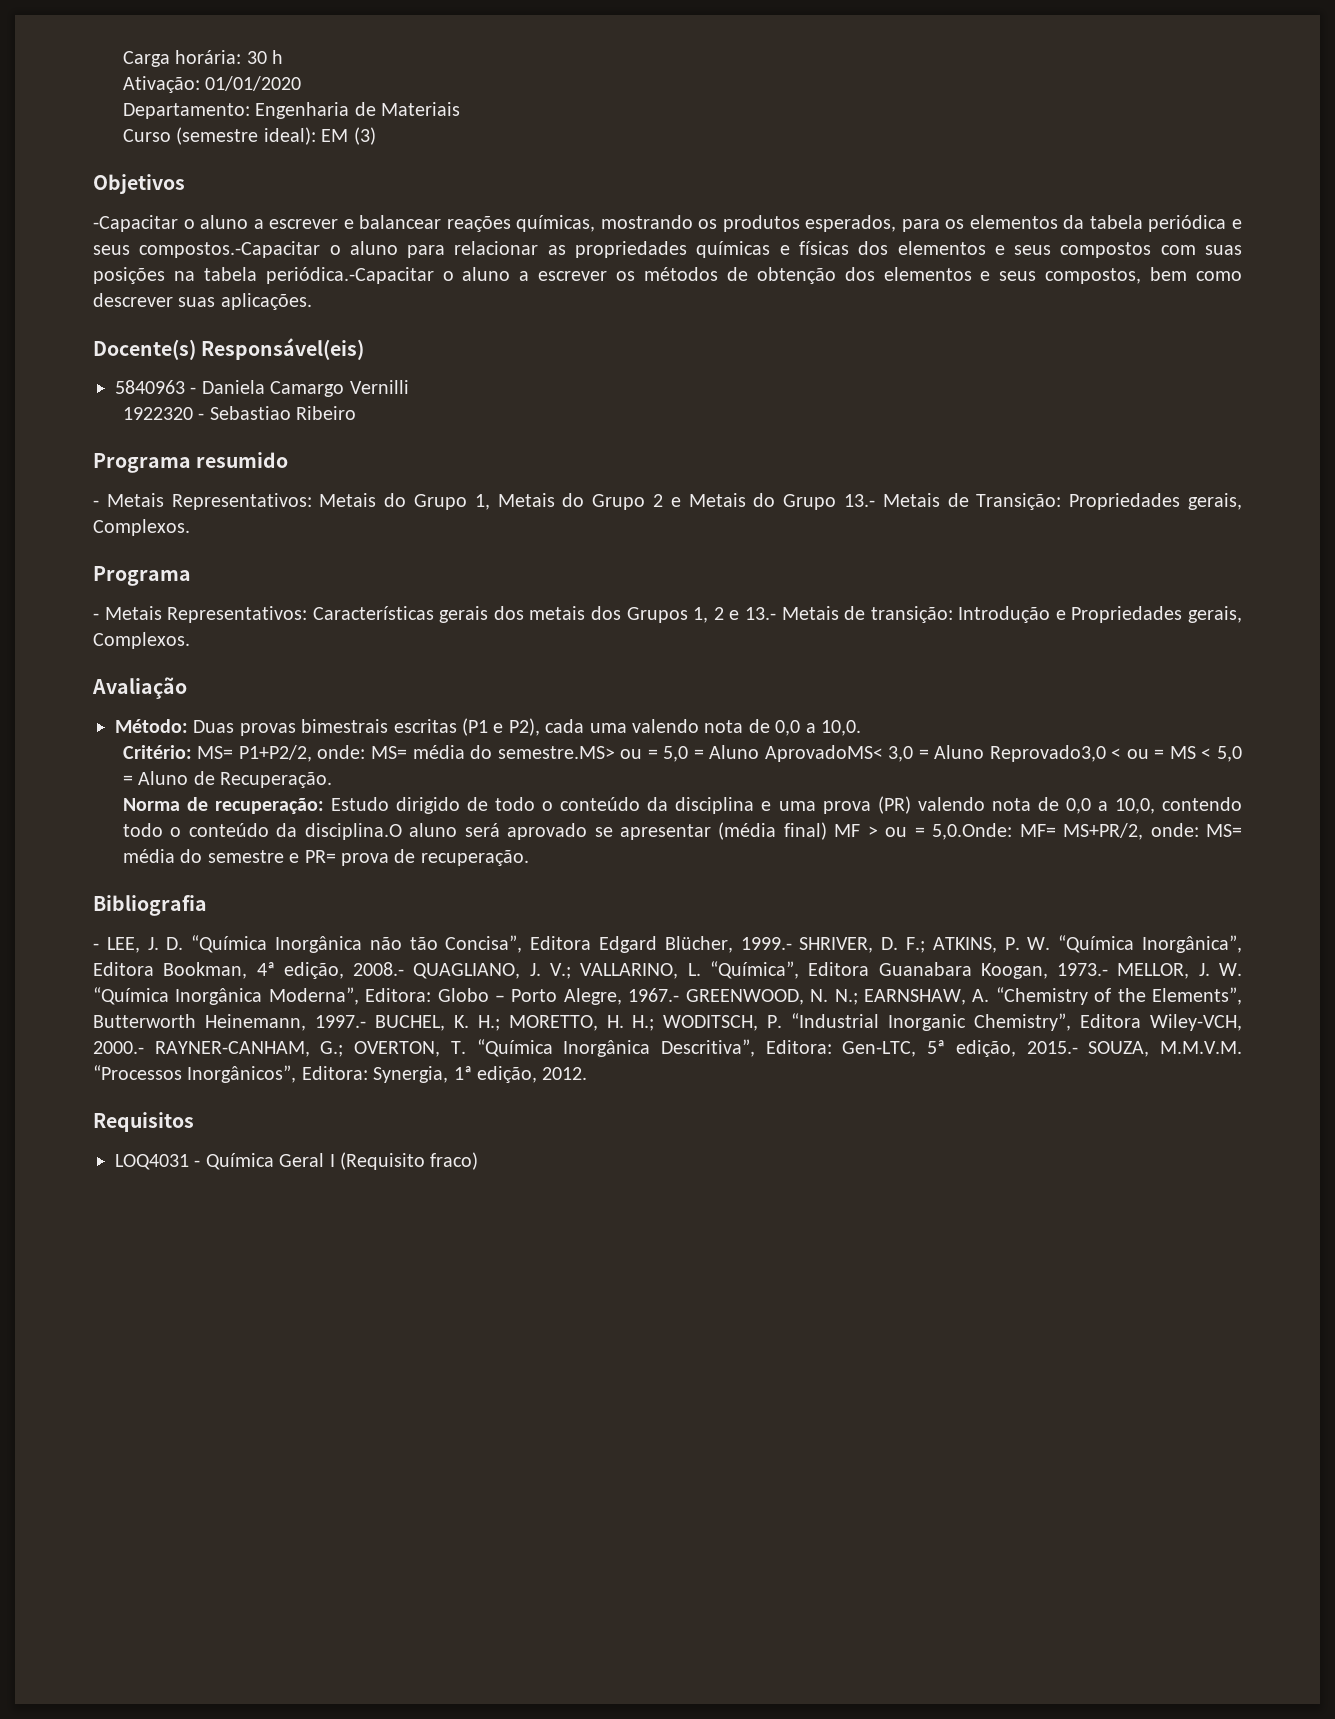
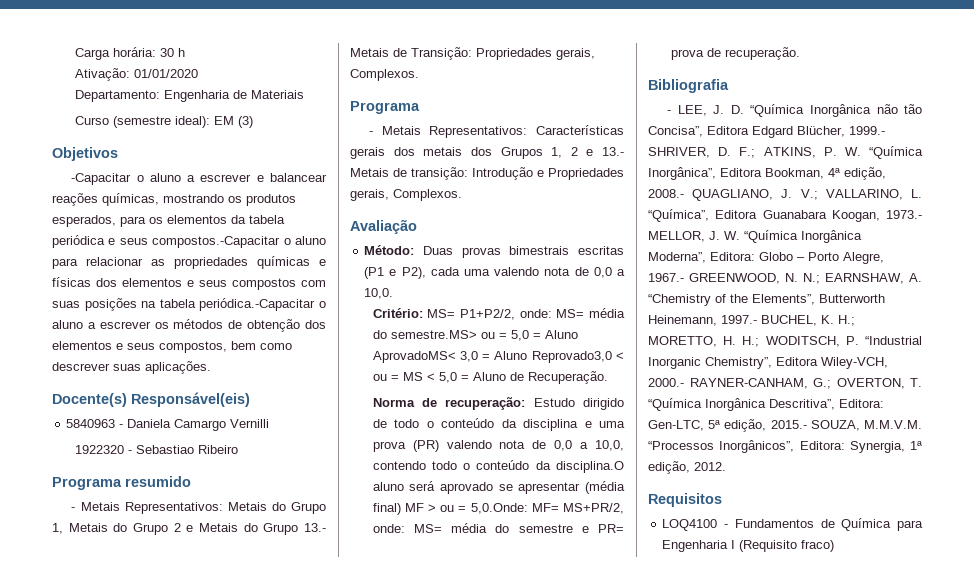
[115,1153,325,1170] LOQ4031 - Química Geral -> [662,518,923,531] [662,540,729,552] LOQ4100 - Fundamentos de Química para Engenharia

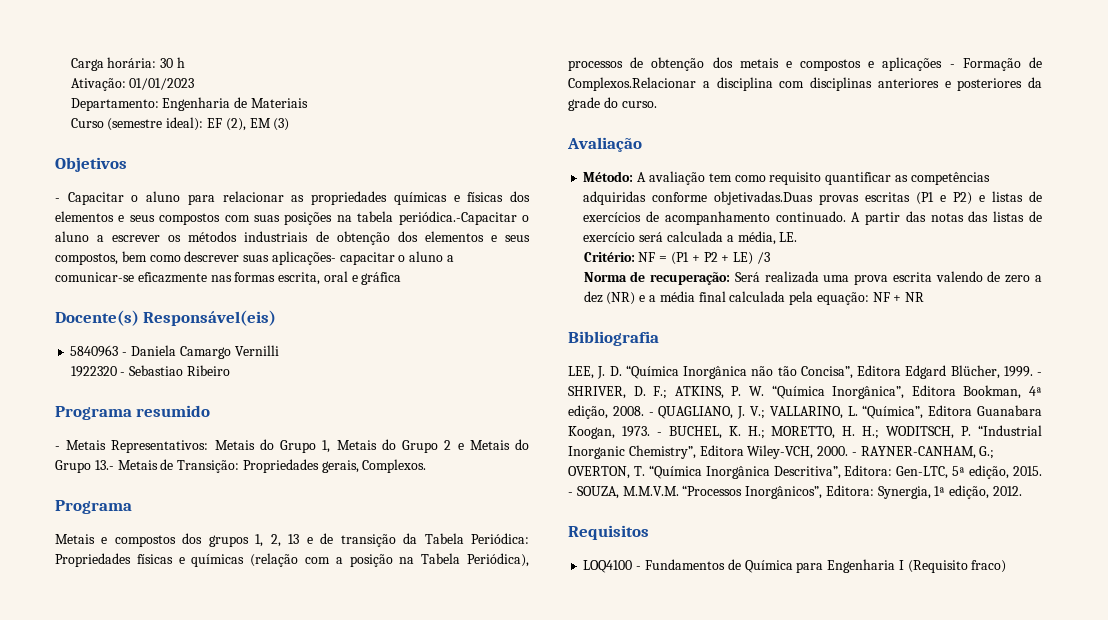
[133,69,198,78] 01/01/2020 -> [129,78,195,90] 01/01/2023
(210, 122) none -> [206,118,246,131] EF (2),
[71,173,327,185] [52,193,296,206] [52,215,285,227] [52,235,281,248] -Capacitar o aluno a escrever e balancear reações químicas, mostrando os produtos esperados, para os elementos da tabela periódica e seus compostos.-Capacitar -> [55,192,124,205] - Capacitar
(224, 324) none -> [244,231,309,242] industriais
[145,361,211,374] aplicações. -> [271,251,455,265] [55,271,402,285] aplicações- capacitar o aluno a comunicar-se eficazmente nas formas escrita, oral e gráfica
[369,125,624,138] [350,147,624,159] [350,167,624,180] [350,189,462,201] [350,219,417,234] [364,245,624,258] [364,267,625,279] [364,288,394,299] [372,308,625,320] [372,330,578,341] [372,351,624,363] [372,371,608,384] [372,397,624,410] [372,418,625,431] [372,440,624,452] [372,460,624,473] [372,481,625,494] [372,503,624,515] [372,523,624,533] [670,47,800,60] - Metais Representativos: Características gerais dos metais dos Grupos 1, 2 e 13.- Metais de transição: Introdução e Propriedades gerais, Complexos. // Avaliação // Método: Duas provas bimestrais escritas (P1 e P2), cada uma valendo nota de 0,0 a 10,0. // Critério: MS= P1+P2/2, onde: MS= média do semestre.MS> ou = 5,0 = Aluno AprovadoMS< 3,0 = Aluno Reprovado3,0 < ou = MS < 5,0 = Aluno de Recuperação. // Norma de recuperação: Estudo dirigido de todo o conteúdo da disciplina e uma prova (PR) valendo nota de 0,0 a 10,0, contendo todo o conteúdo da disciplina.O aluno será aprovado se apresentar (média final) MF > ou = 5,0.Onde: MF= MS+PR/2, onde: MS= média do semestre e PR= prova de recuperação. -> [55,533,529,547] [55,553,529,567] [568,57,1042,71] [568,77,1042,91] [568,97,657,111] [567,137,642,152] [583,171,990,185] [583,191,1042,205] [583,211,1042,225] [583,231,798,245] [583,252,770,265] [583,271,1042,285] [583,291,925,305] Metais e compostos dos grupos 1, 2, 13 e de transição da Tabela Periódica: Propriedades físicas e químicas (relação com a posição na Tabela Periódica), processos de obtenção dos metais e compostos e aplicações - Formação de Complexos.Relacionar a disciplina com disciplinas anteriores e posteriores da grade do curso. // Avaliação // Método: A avaliação tem como requisito quantificar as competências adquiridas conforme objetivadas.Duas provas escritas (P1 e P2) e listas de exercícios de acompanhamento continuado. A partir das notas das listas de exercício será calculada a média, LE. // Critério: NF = (P1 + P2 + LE) /3 // Norma de recuperação: Será realizada uma prova escrita valendo de zero a dez (NR) e a média final calculada pela equação: NF + NR
[667,110,672,114] - -> (659, 338) none
[849,126,885,135] 1999.- -> [1003,366,1042,377] 1999. -
[648,189,684,198] 2008.- -> [612,406,654,416] 2008. -
[886,210,922,219] [648,230,862,243] [648,252,884,264] [648,273,922,284] [648,294,885,306] [648,315,757,326] 1973.- MELLOR, J. W. “Química Inorgânica Moderna”, Editora: Globo – Porto Alegre, 1967.- GREENWOOD, N. N.; EARNSHAW, A. “Chemistry of the Elements”, Butterworth Heinemann, 1997.- -> [621,426,662,437] 1973. -
[648,378,684,387] 2000.- -> [817,446,857,456] 2000. -
[770,420,807,429] 2015.- -> [1013,466,1042,476] [568,492,573,496] 2015. -

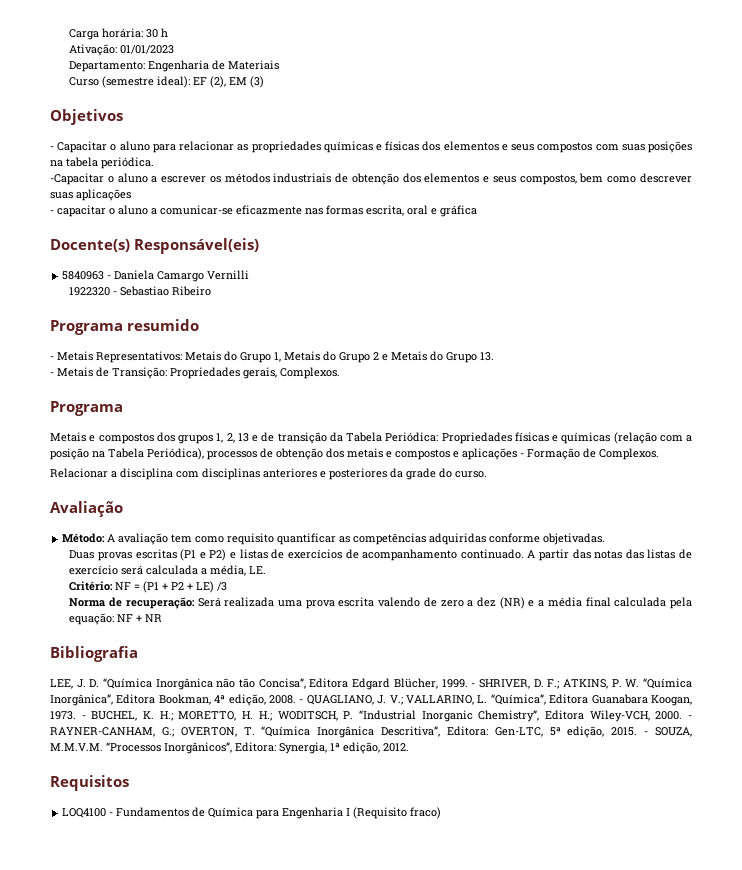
[398,211,517,225] periódica.-Capacitar -> [101,157,154,169] [50,173,104,185] periódica. // -Capacitar
[271,251,336,265] aplicações- -> [76,189,131,201] [50,210,54,214] aplicações // -
[94,460,114,470] 13.- -> [480,352,494,361] [50,372,54,376] 13. // -
[568,77,696,91] Complexos.Relacionar -> [599,448,659,460] [50,468,108,478] Complexos. // Relacionar
[714,191,814,205] objetivadas.Duas -> [543,533,606,545] [69,550,95,559] objetivadas. // Duas

